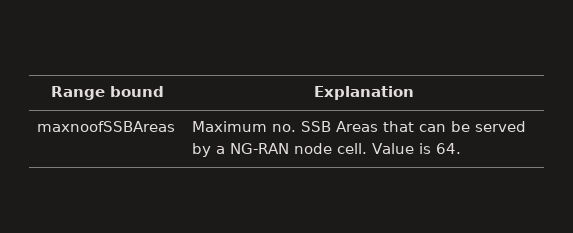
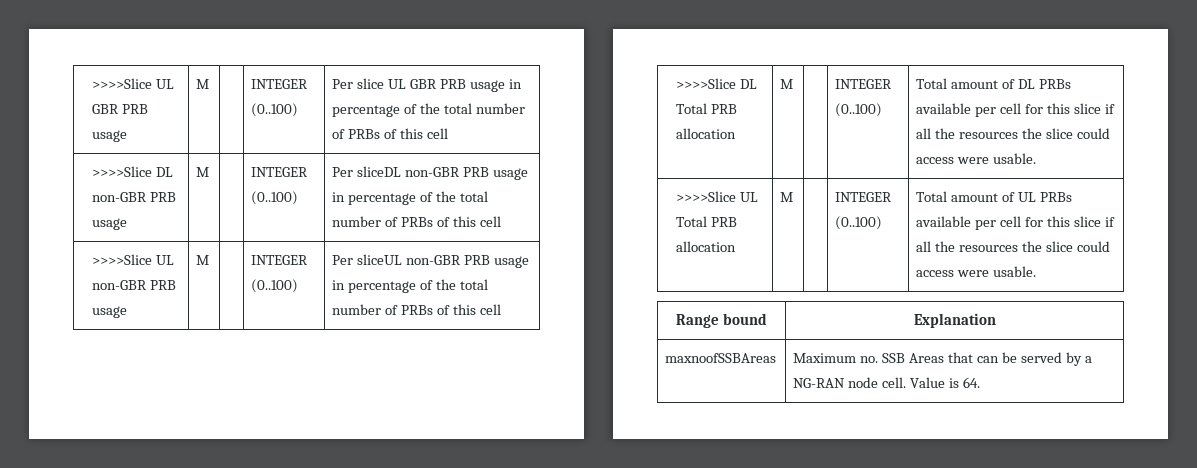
(50, 93) none -> [92,78,175,89] [92,104,149,114] [92,130,128,142] [196,79,210,89] [251,79,309,89] [251,103,299,117] [332,78,522,92] [332,103,526,117] [332,128,449,139] [92,166,174,177] [92,192,177,202] [92,218,128,230] [196,167,210,177] [251,167,309,177] [251,191,299,205] [332,166,529,180] [332,191,489,205] [332,216,502,227] [92,254,175,265] [92,280,177,290] [92,306,128,318] [196,255,210,265] [251,255,309,265] [251,279,299,293] [332,254,530,268] [332,279,489,293] [332,304,502,315] [676,78,758,89] [676,103,738,114] [676,128,737,139] [780,79,794,89] [835,79,893,89] [835,103,883,117] [916,78,1072,89] [916,103,1115,117] [916,128,1111,139] [916,153,1037,164] [676,191,759,202] [676,216,738,227] [676,241,737,252] [780,192,794,202] [835,192,893,202] [835,216,883,230] [916,191,1073,202] [916,216,1115,230] [916,241,1111,252] [916,266,1037,277] >>>>Slice UL GBR PRB usage | M | | INTEGER (0..100) | Per slice UL GBR PRB usage in percentage of the total number of PRBs of this cell // >>>>Slice DL non-GBR PRB usage | M | | INTEGER (0..100) | Per sliceDL non-GBR PRB usage in percentage of the total number of PRBs of this cell // >>>>Slice UL non-GBR PRB usage | M | | INTEGER (0..100) | Per sliceUL non-GBR PRB usage in percentage of the total number of PRBs of this cell // >>>>Slice DL Total PRB allocation | M | | INTEGER (0..100) | Total amount of DL PRBs available per cell for this slice if all the resources the slice could access were usable. // >>>>Slice UL Total PRB allocation | M | | INTEGER (0..100) | Total amount of UL PRBs available per cell for this slice if all the resources the slice could access were usable. //

